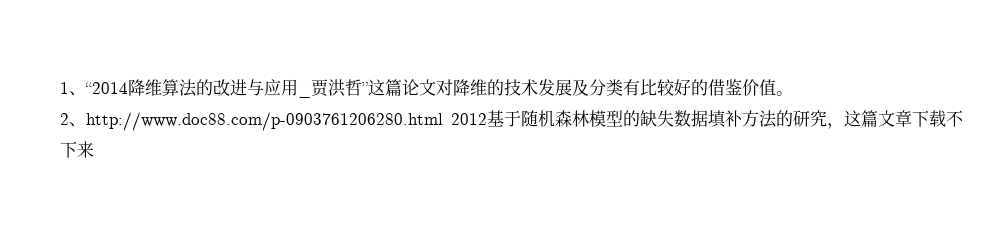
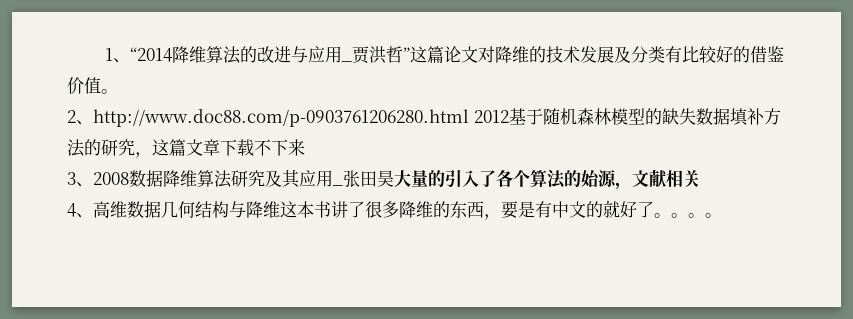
(94, 149) none -> [67,169,700,190] [67,200,722,220] // 3、2008数据降维算法研究及其应用_张田昊大量的引入了各个算法的始源，文献相关 // 4、高维数据几何结构与降维这本书讲了很多降维的东西，要是有中文的就好了。。。。

